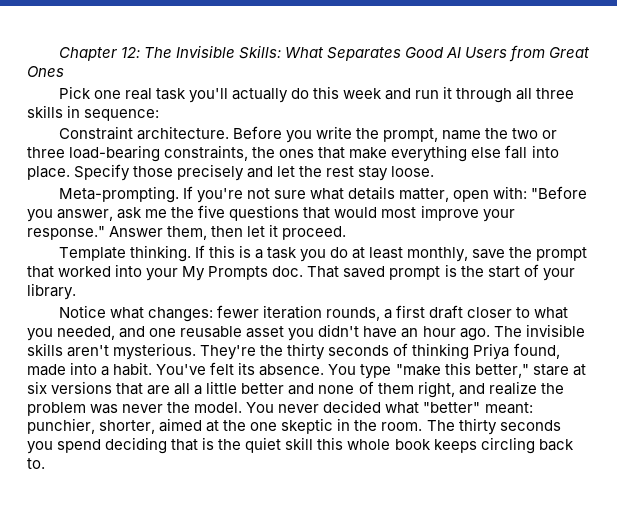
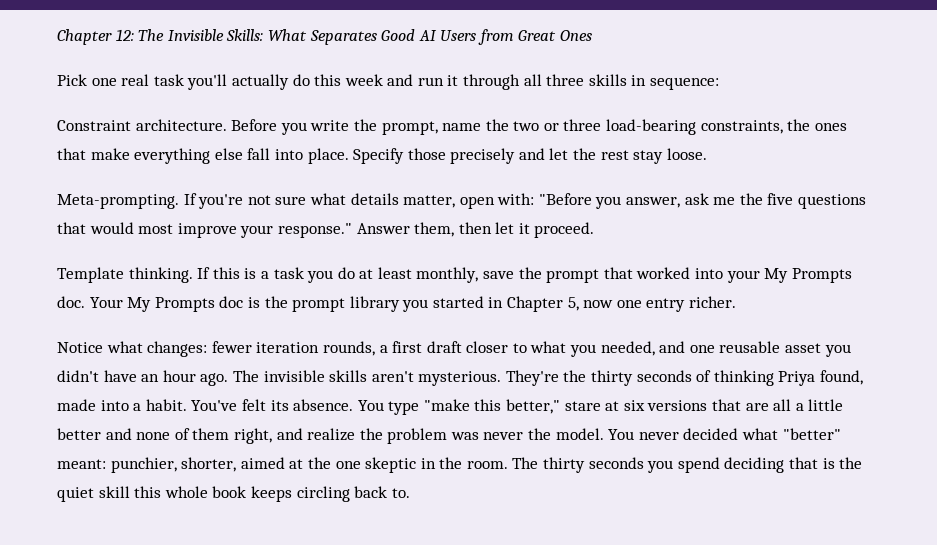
[307,264,575,281] [27,283,76,300] That saved prompt is the start of your library. -> [89,296,737,312] Your My Prompts doc is the prompt library you started in Chapter 5, now one entry richer.

